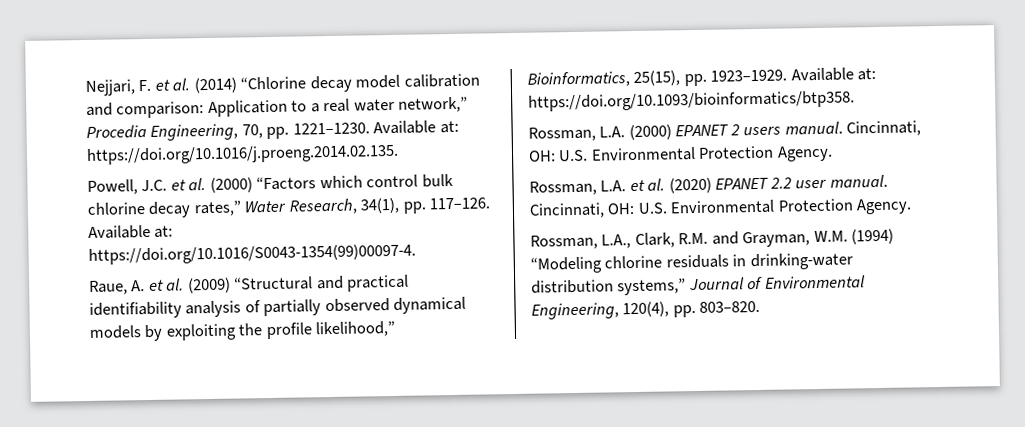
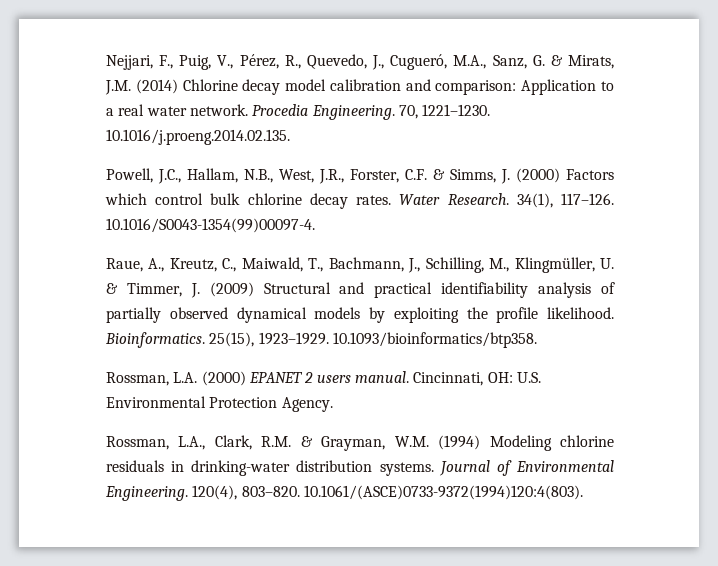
[138,76,307,94] F. et al. (2014) “Chlorine -> [159,54,614,70] [105,79,238,95] F., Puig, V., Pérez, R., Quevedo, J., Cugueró, M.A., Sanz, G. & Mirats, J.M. (2014) Chlorine
[398,96,469,113] [86,120,459,141] [86,143,399,165] [87,176,317,195] network,” Procedia Engineering, 70, pp. 1221–1230. Available at: https://doi.org/10.1016/j.proeng.2014.02.135. // Powell, J.C. et al. (2000) “Factors -> [189,104,491,120] [106,129,290,145] [106,168,614,184] network. Procedia Engineering. 70, 1221–1230. 10.1016/j.proeng.2014.02.135. // Powell, J.C., Hallam, N.B., West, J.R., Forster, C.F. & Simms, J. (2000) Factors
[193,197,491,217] [88,224,174,239] [88,243,416,265] [89,276,314,295] rates,” Water Research, 34(1), pp. 117–126. Available at: https://doi.org/10.1016/S0043-1354(99)00097-4. // Raue, A. et al. (2009) “Structural -> [356,193,614,208] [106,218,315,233] [106,257,614,273] [106,282,331,298] rates. Water Research. 34(1), 117–126. 10.1016/S0043-1354(99)00097-4. // Raue, A., Kreutz, C., Maiwald, T., Bachmann, J., Schilling, M., Klingmüller, U. & Timmer, J. (2009) Structural
[315,320,396,338] [527,67,877,88] [528,90,855,112] likelihood,” Bioinformatics, 25(15), pp. 1923–1929. Available at: https://doi.org/10.1093/bioinformatics/btp358. -> [547,307,614,319] [105,332,537,348] likelihood. Bioinformatics. 25(15), 1923–1929. 10.1093/bioinformatics/btp358.
[529,174,888,196] [529,198,913,219] // Rossman, L.A. et al. (2020) EPANET 2.2 user manual. Cincinnati, OH: U.S. Environmental Protection Agency. -> (333, 404) none
[711,231,739,245] and -> [300,436,313,447] &
[530,256,602,274] “Modeling -> [489,435,552,451] Modeling
[617,278,687,296] systems,” -> [379,462,434,476] systems.
[531,300,761,320] Engineering, 120(4), pp. 803–820. -> [105,485,583,501] Engineering. 120(4), 803–820. 10.1061/(ASCE)0733-9372(1994)120:4(803).

